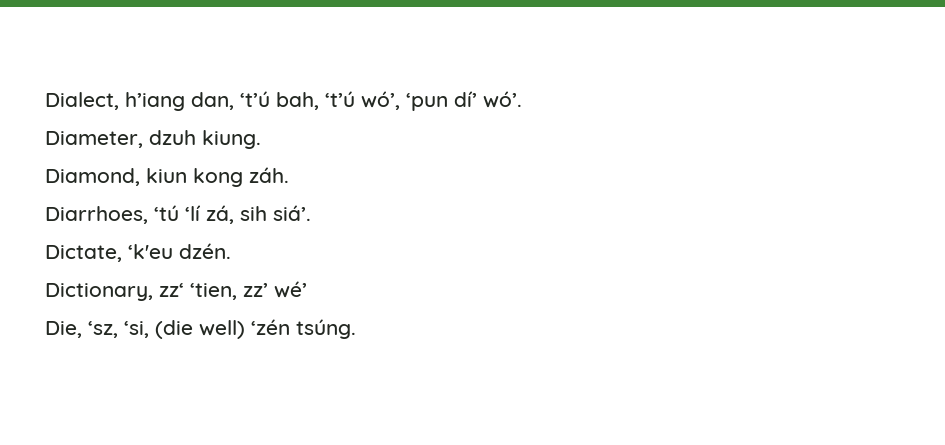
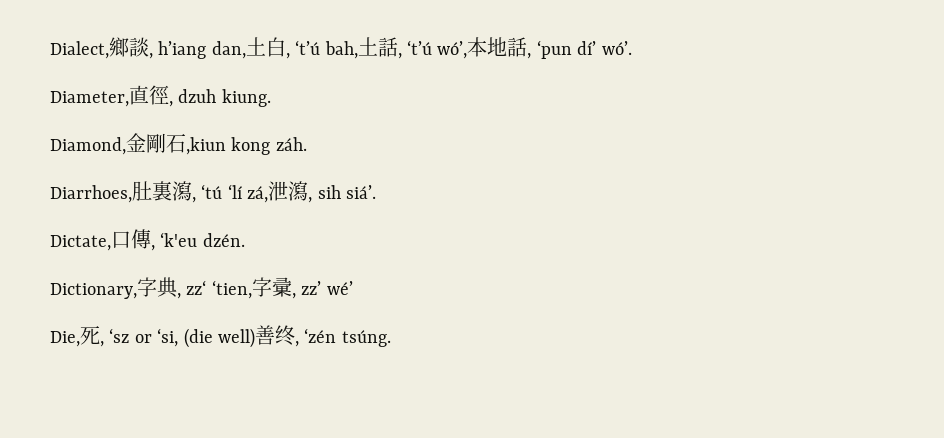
[125,91,400,111] h’iang dan, ‘t’ú bah, ‘t’ú wó’, -> [109,37,532,59] 鄉談, h’iang dan,土白, ‘t’ú bah,土話, ‘t’ú wó’,本地話,
(143, 139) none -> [129,85,173,107] 直徑,
[146,168,187,183] kiun -> [126,133,226,155] 金剛石,kiun
(148, 215) none -> [132,181,196,203] 肚裏瀉,
(234, 214) none -> [268,181,313,203] 泄瀉,
(122, 253) none -> [111,229,155,251] 口傳,
[159,283,237,300] zz‘ ‘tien, -> [137,277,296,299] 字典, zz‘ ‘tien,字彚,
[88,321,118,338] ‘sz, -> [80,326,152,347] 死, ‘sz or
(245, 329) none -> [255,325,299,347] 善终,

